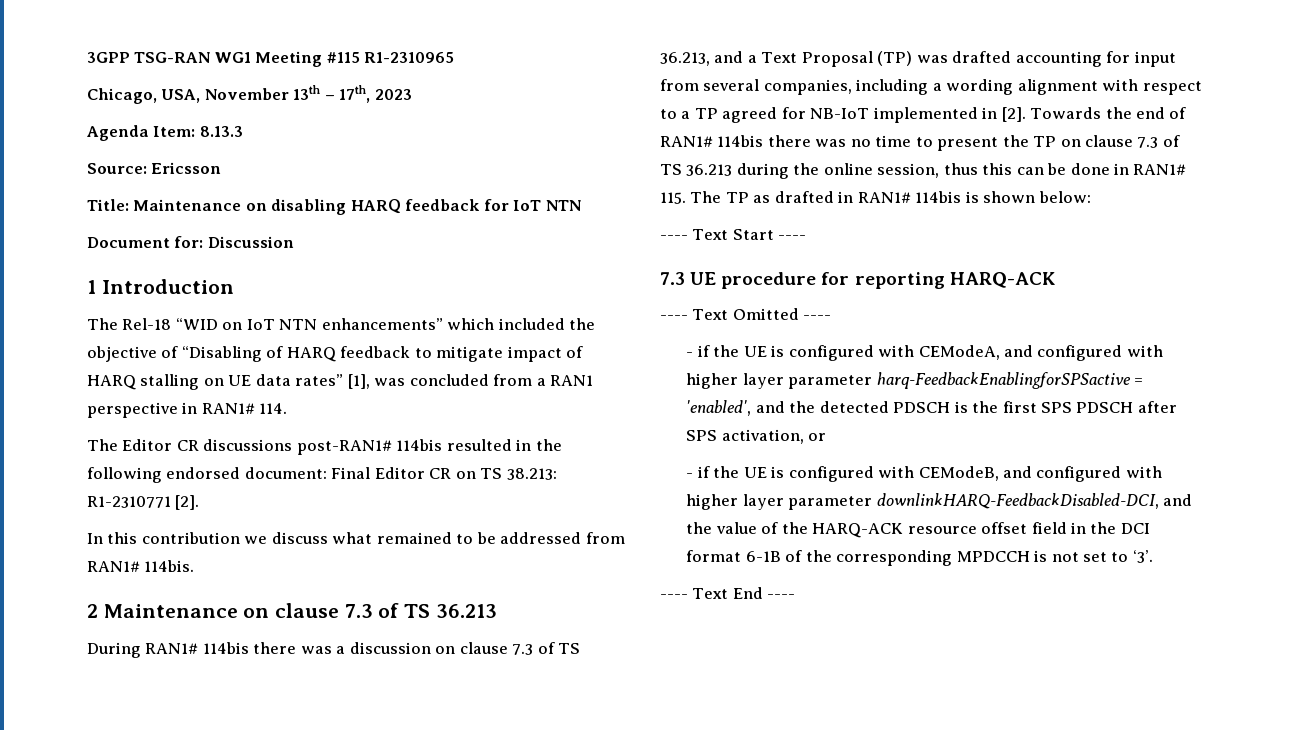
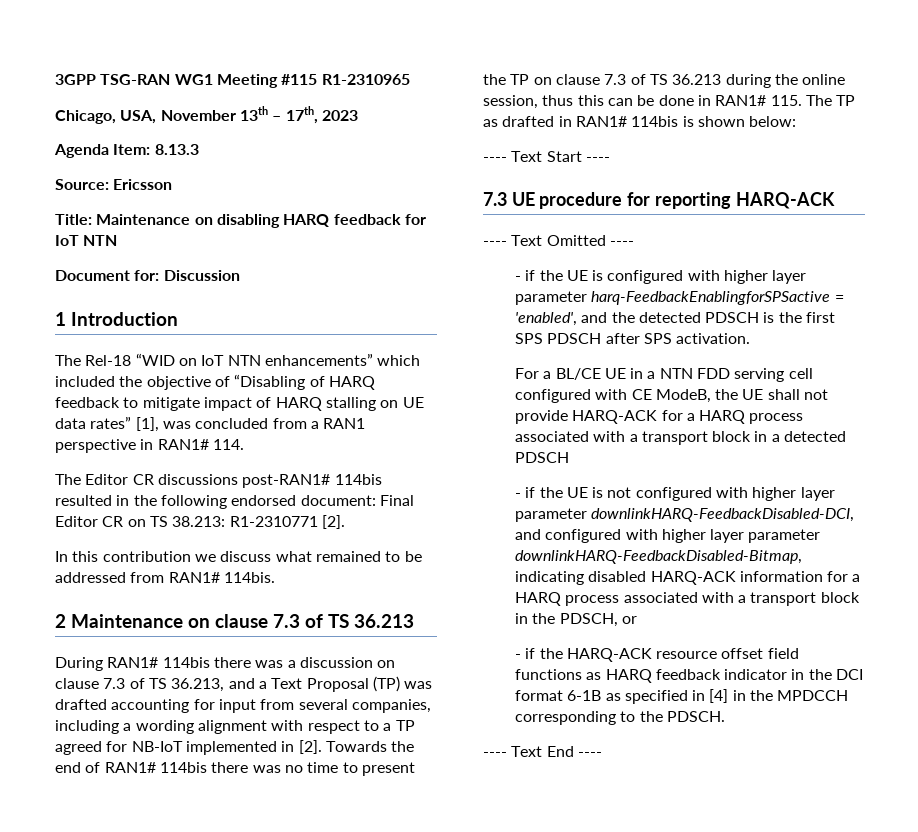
[918,345,1163,361] CEModeA, and configured with -> (720, 275) none
[721,429,827,444] [686,466,1032,482] activation, or // - if the UE is configured with CEModeB, and -> [676,333,751,344] [514,368,813,382] [514,389,829,403] [514,410,804,424] [514,431,847,445] [514,452,569,463] [514,487,632,498] activation. // For a BL/CE UE in a NTN FDD serving cell configured with CE ModeB, the UE shall not provide HARQ-ACK for a HARQ process associated with a transport block in a detected PDSCH // - if the UE is not
[686,522,779,534] the value of -> [545,529,821,543] [514,550,802,564] [514,571,861,585] [514,592,860,606] [514,613,637,627] [514,648,536,659] configured with higher layer parameter downlinkHARQ-FeedbackDisabled-Bitmap, indicating disabled HARQ-ACK information for a HARQ process associated with a transport block in the PDSCH, or // - if
(1067, 528) none -> [514,669,788,683] functions as HARQ feedback indicator
[785,550,1153,566] of the corresponding MPDCCH is not set to ‘3’. -> [605,689,849,704] [514,711,725,725] as specified in [4] in the MPDCCH corresponding to the PDSCH.

